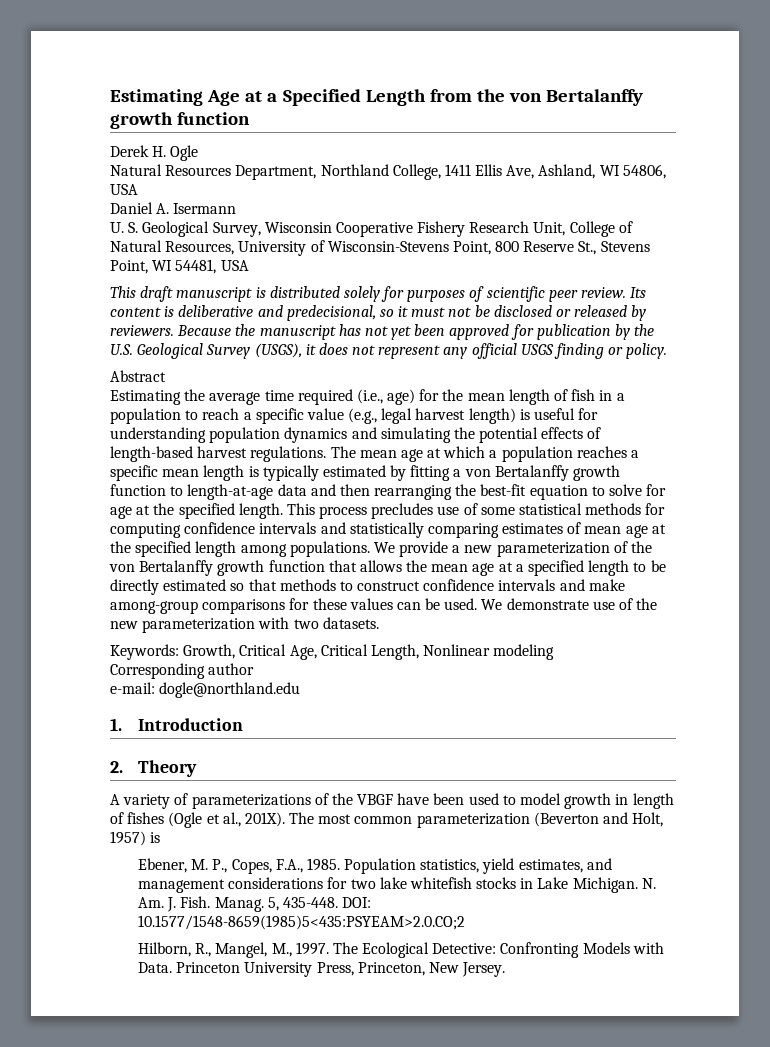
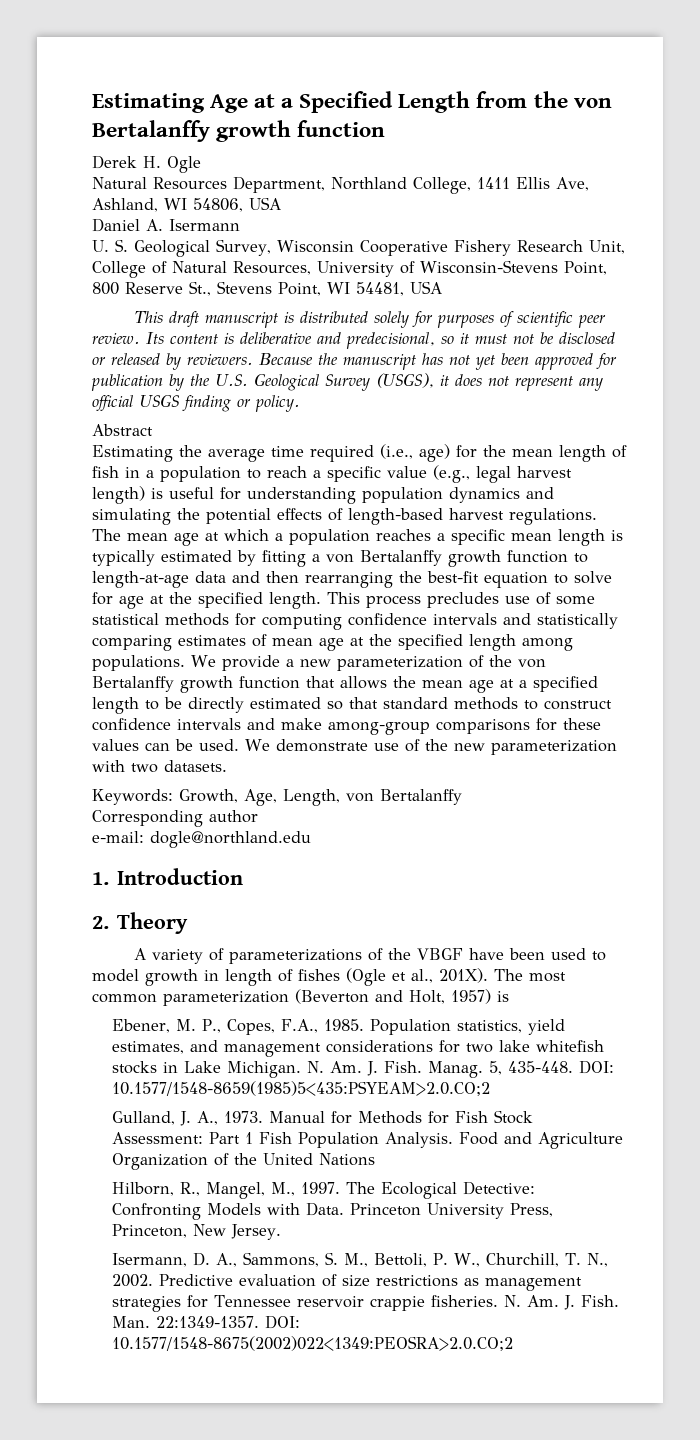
(277, 585) none -> [383,697,448,709] standard
[239,644,555,660] Critical Age, Critical Length, Nonlinear modeling -> [244,789,462,806] Age, Length, von Bertalanffy
(465, 922) none -> [112,1110,534,1126] [112,1132,624,1149] [112,1153,376,1170] // Gulland, J. A., 1973. Manual for Methods for Fish Stock Assessment: Part 1 Fish Population Analysis. Food and Agriculture Organization of the United Nations
(506, 969) none -> [112,1252,609,1267] [112,1274,583,1291] [112,1295,620,1312] [112,1315,301,1329] [112,1336,514,1351] // Isermann, D. A., Sammons, S. M., Bettoli, P. W., Churchill, T. N., 2002. Predictive evaluation of size restrictions as management strategies for Tennessee reservoir crappie fisheries. N. Am. J. Fish. Man. 22:1349-1357. DOI: 10.1577/1548-8675(2002)022<1349:PEOSRA>2.0.CO;2

